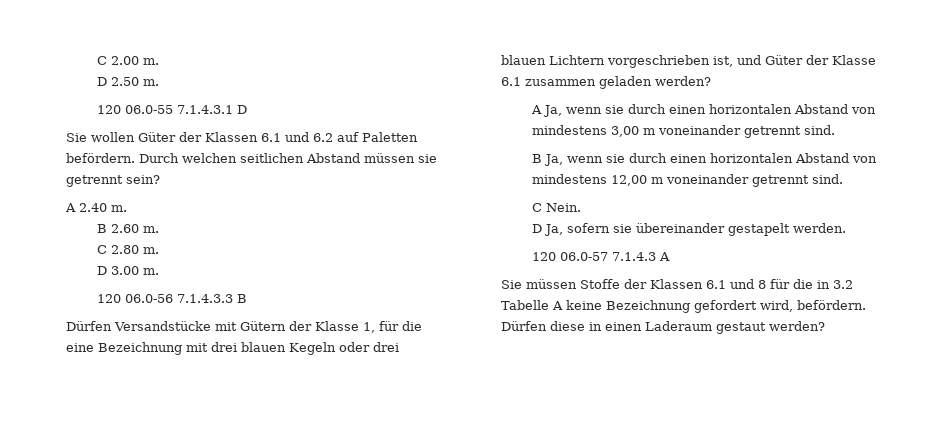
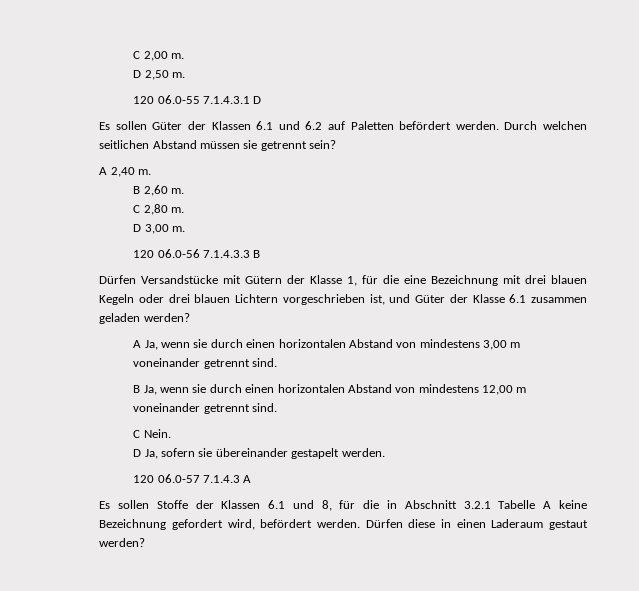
[96,56,159,65] [96,77,139,86] C 2.00 m. // D 2.50 -> [133,51,185,61] [133,70,169,80] C 2,00 m. // D 2,50
[65,132,135,142] Sie wollen -> [99,121,147,130] Es sollen
[65,153,135,163] befördern. -> [399,121,499,130] befördert werden.
[78,203,107,212] 2.40 -> [110,167,135,177] 2,40
[110,224,139,233] 2.60 -> [143,185,168,196] 2,60
[110,245,159,254] [96,266,139,275] 2.80 m. // D 3.00 -> [143,204,185,215] [133,224,169,234] 2,80 m. // D 3,00
[500,279,577,289] Sie müssen -> [99,500,149,509] Es sollen
[757,280,766,289] 8 -> [321,500,332,511] 8,
[832,280,853,289] 3.2 -> [404,500,491,509] Abschnitt 3.2.1
[797,300,867,310] befördern. -> [260,519,360,528] befördert werden.

